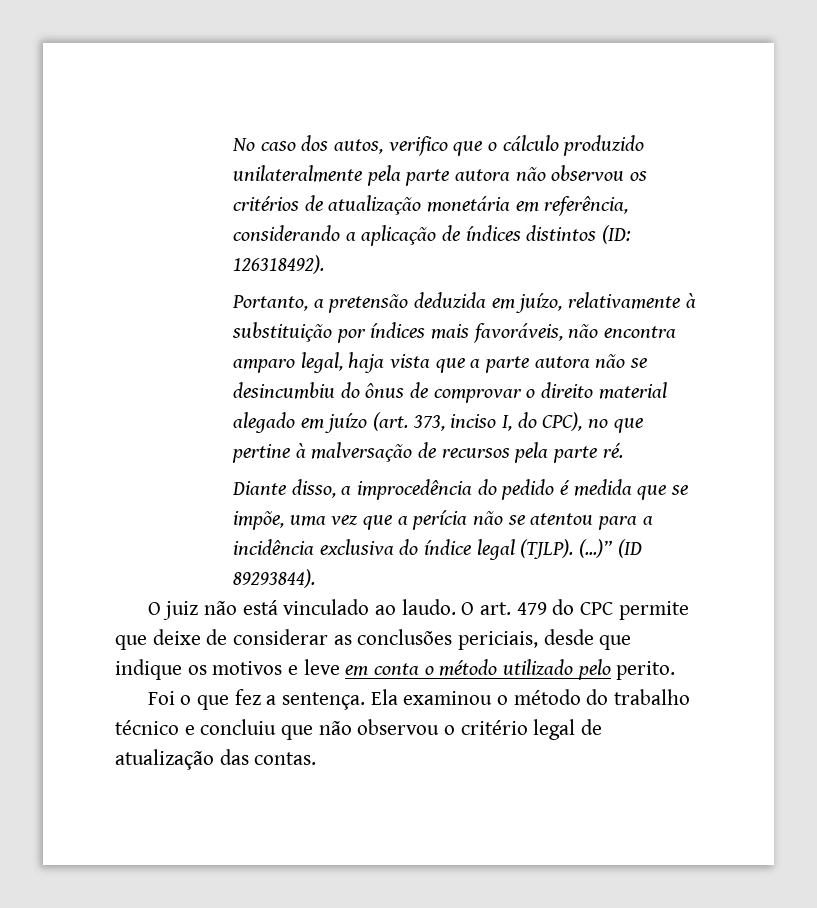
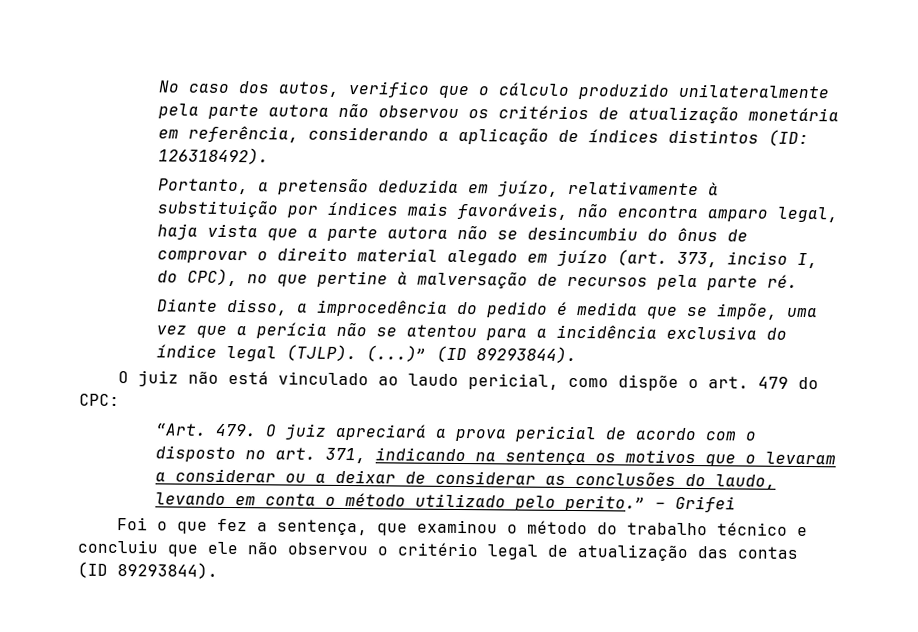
[401,599,689,620] [115,629,632,650] [115,659,340,680] laudo. O art. 479 do CPC permite que deixe de considerar as conclusões periciais, desde que indique os motivos e leve -> [408,373,820,391] [79,393,120,407] [154,423,757,443] [154,445,836,467] [154,468,776,490] [154,492,226,505] laudo pericial, como dispõe o art. 479 do CPC: // “Art. 479. O juiz apreciará a prova pericial de acordo com o disposto no art. 371, indicando na sentença os motivos que o levaram a considerar ou a deixar de considerar as conclusões do laudo, levando
[616,661,676,680] perito. -> [564,494,736,513] perito.” – Grifei
[282,689,398,710] sentença. Ela -> [277,519,409,536] sentença, que
(314, 732) none -> [207,541,239,555] ele
[254,752,317,765] contas. -> [737,546,798,559] [77,561,218,579] contas (ID 89293844).

